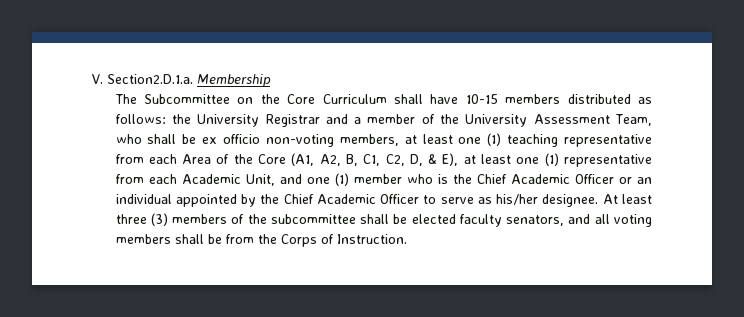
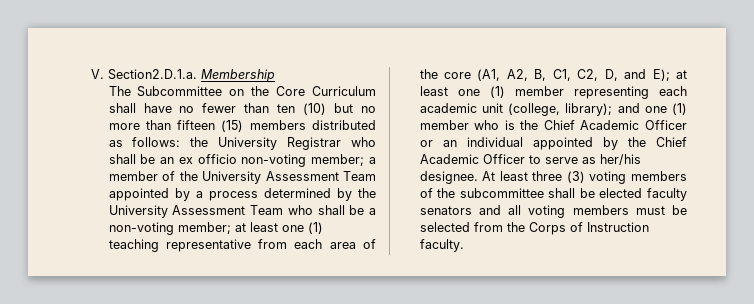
[465,94,498,104] 10-15 -> [179,103,376,115] [108,120,244,132] no fewer than ten (10) but no more than fifteen (15)
[325,114,348,124] and -> [350,137,376,147] [108,154,365,167] who shall be an ex officio non-voting member;
[615,114,653,126] [115,134,399,147] Team, who shall be ex officio non-voting members, -> [343,171,376,181] [108,188,376,201] [108,205,376,218] [108,222,231,235] Team appointed by a process determined by the University Assessment Team who shall be a non-voting member;
[182,154,287,164] Area of the Core -> [329,239,376,249] [419,69,472,79] area of the core
[428,153,652,167] [115,174,275,186] & E), at least one (1) representative from each Academic Unit, -> [624,69,687,81] [419,86,687,99] [419,103,613,116] and E); at least one (1) member representing each academic unit (college, library);
[496,194,539,205] his/her -> [599,154,641,165] her/his
(168, 219) none -> [589,171,627,184] voting
[506,215,565,226] senators, -> [419,206,472,215] senators
[174,234,222,244] shall be -> [635,205,687,215] [419,222,470,232] must be selected
[336,234,407,244] Instruction. -> [586,222,649,232] [419,239,464,252] Instruction faculty.

